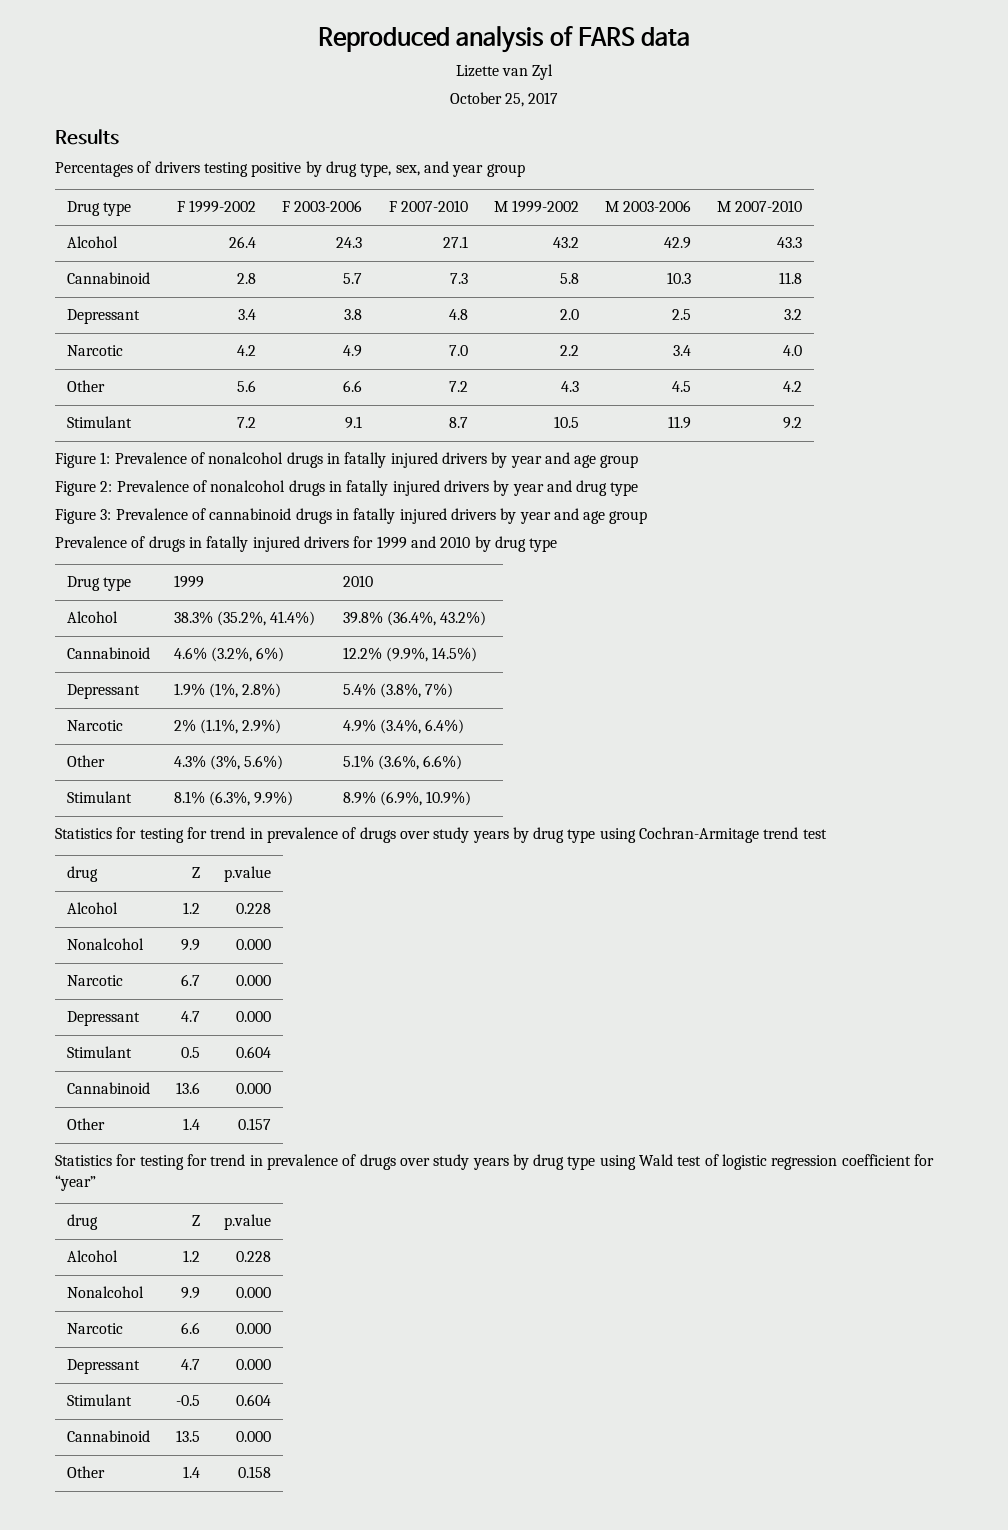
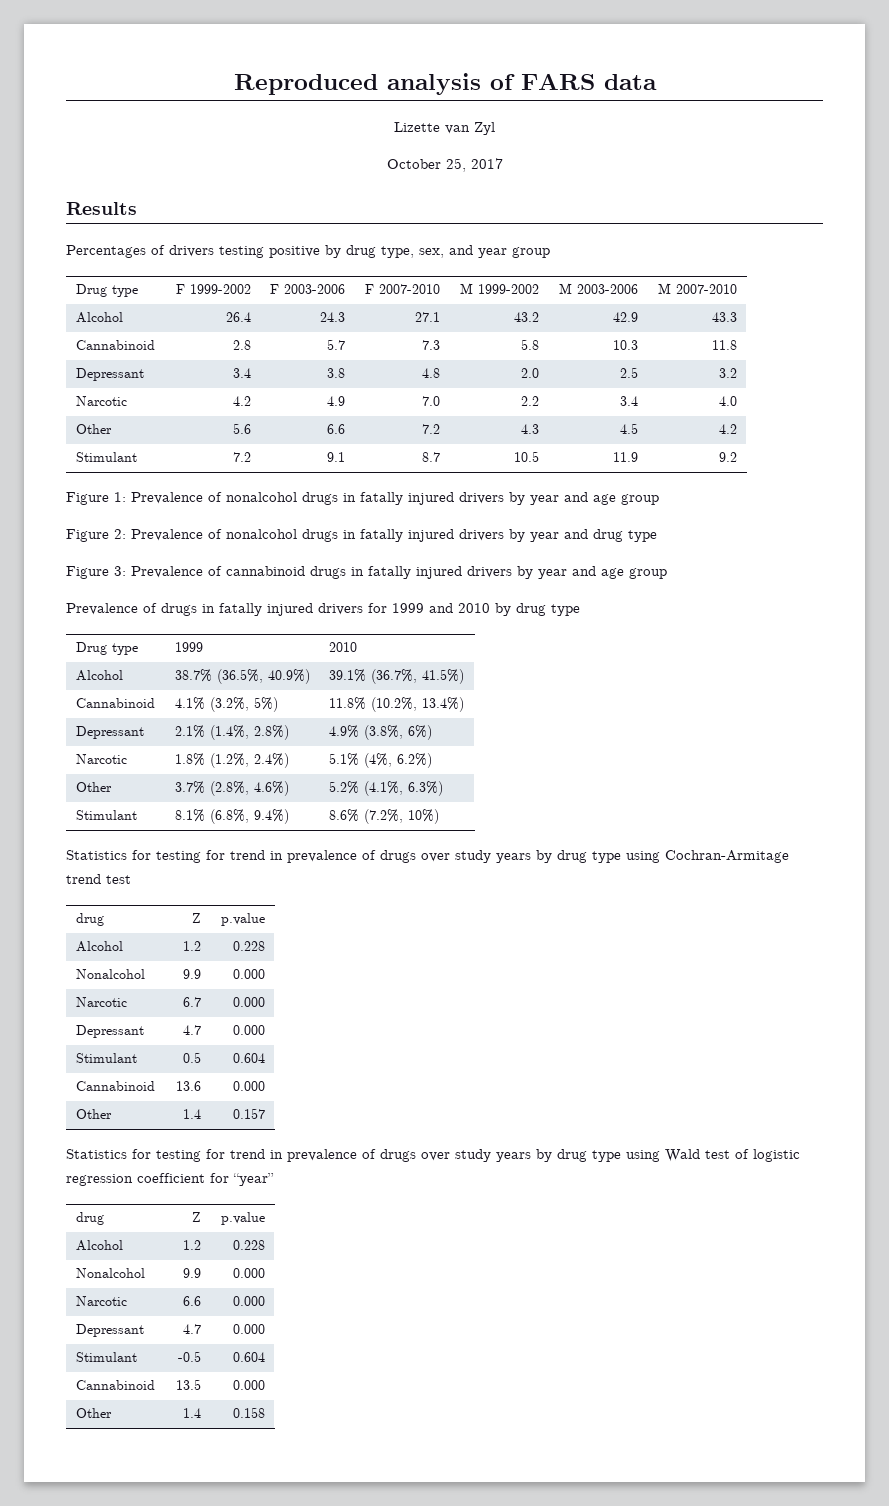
[173,611,316,626] [342,611,487,626] [66,647,150,659] [173,647,285,662] [342,647,478,662] [66,684,140,699] [173,683,239,698] 38.3% (35.2%, 41.4%) | 39.8% (36.4%, 43.2%) // Cannabinoid | 4.6% (3.2%, 6%) | 12.2% (9.9%, 14.5%) // Depressant | 1.9% (1%, -> [174,669,310,684] [328,669,464,684] [75,698,155,708] [174,697,278,712] [328,697,464,712] [75,726,144,739] [174,725,249,740] 38.7% (36.5%, 40.9%) | 39.1% (36.7%, 41.5%) // Cannabinoid | 4.1% (3.2%, 5%) | 11.8% (10.2%, 13.4%) // Depressant | 2.1% (1.4%,
[342,683,454,698] [66,720,123,731] [173,719,282,734] [342,719,465,734] [66,755,105,767] [173,755,284,770] [342,755,463,770] [66,791,132,803] [173,791,294,806] [342,791,472,806] 5.4% (3.8%, 7%) // Narcotic | 2% (1.1%, 2.9%) | 4.9% (3.4%, 6.4%) // Other | 4.3% (3%, 5.6%) | 5.1% (3.6%, 6.6%) // Stimulant | 8.1% (6.3%, 9.9%) | 8.9% (6.9%, 10.9%) -> [328,725,432,740] [75,754,127,764] [174,753,289,768] [328,753,432,768] [75,782,112,792] [174,781,289,796] [328,781,443,796] [75,810,137,820] [174,809,289,824] [328,809,439,824] 4.9% (3.8%, 6%) // Narcotic | 1.8% (1.2%, 2.4%) | 5.1% (4%, 6.2%) // Other | 3.7% (2.8%, 4.6%) | 5.2% (4.1%, 6.3%) // Stimulant | 8.1% (6.8%, 9.4%) | 8.6% (7.2%, 10%)

